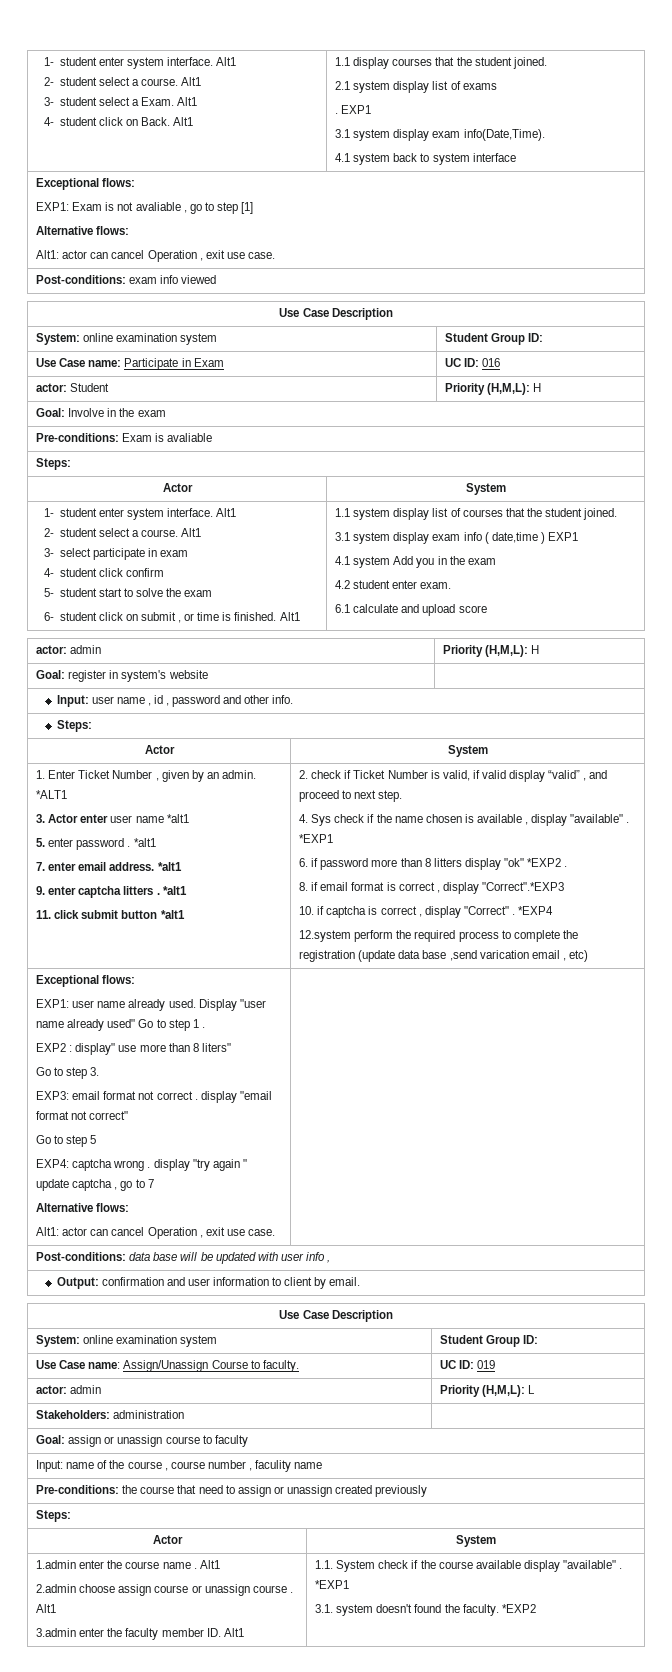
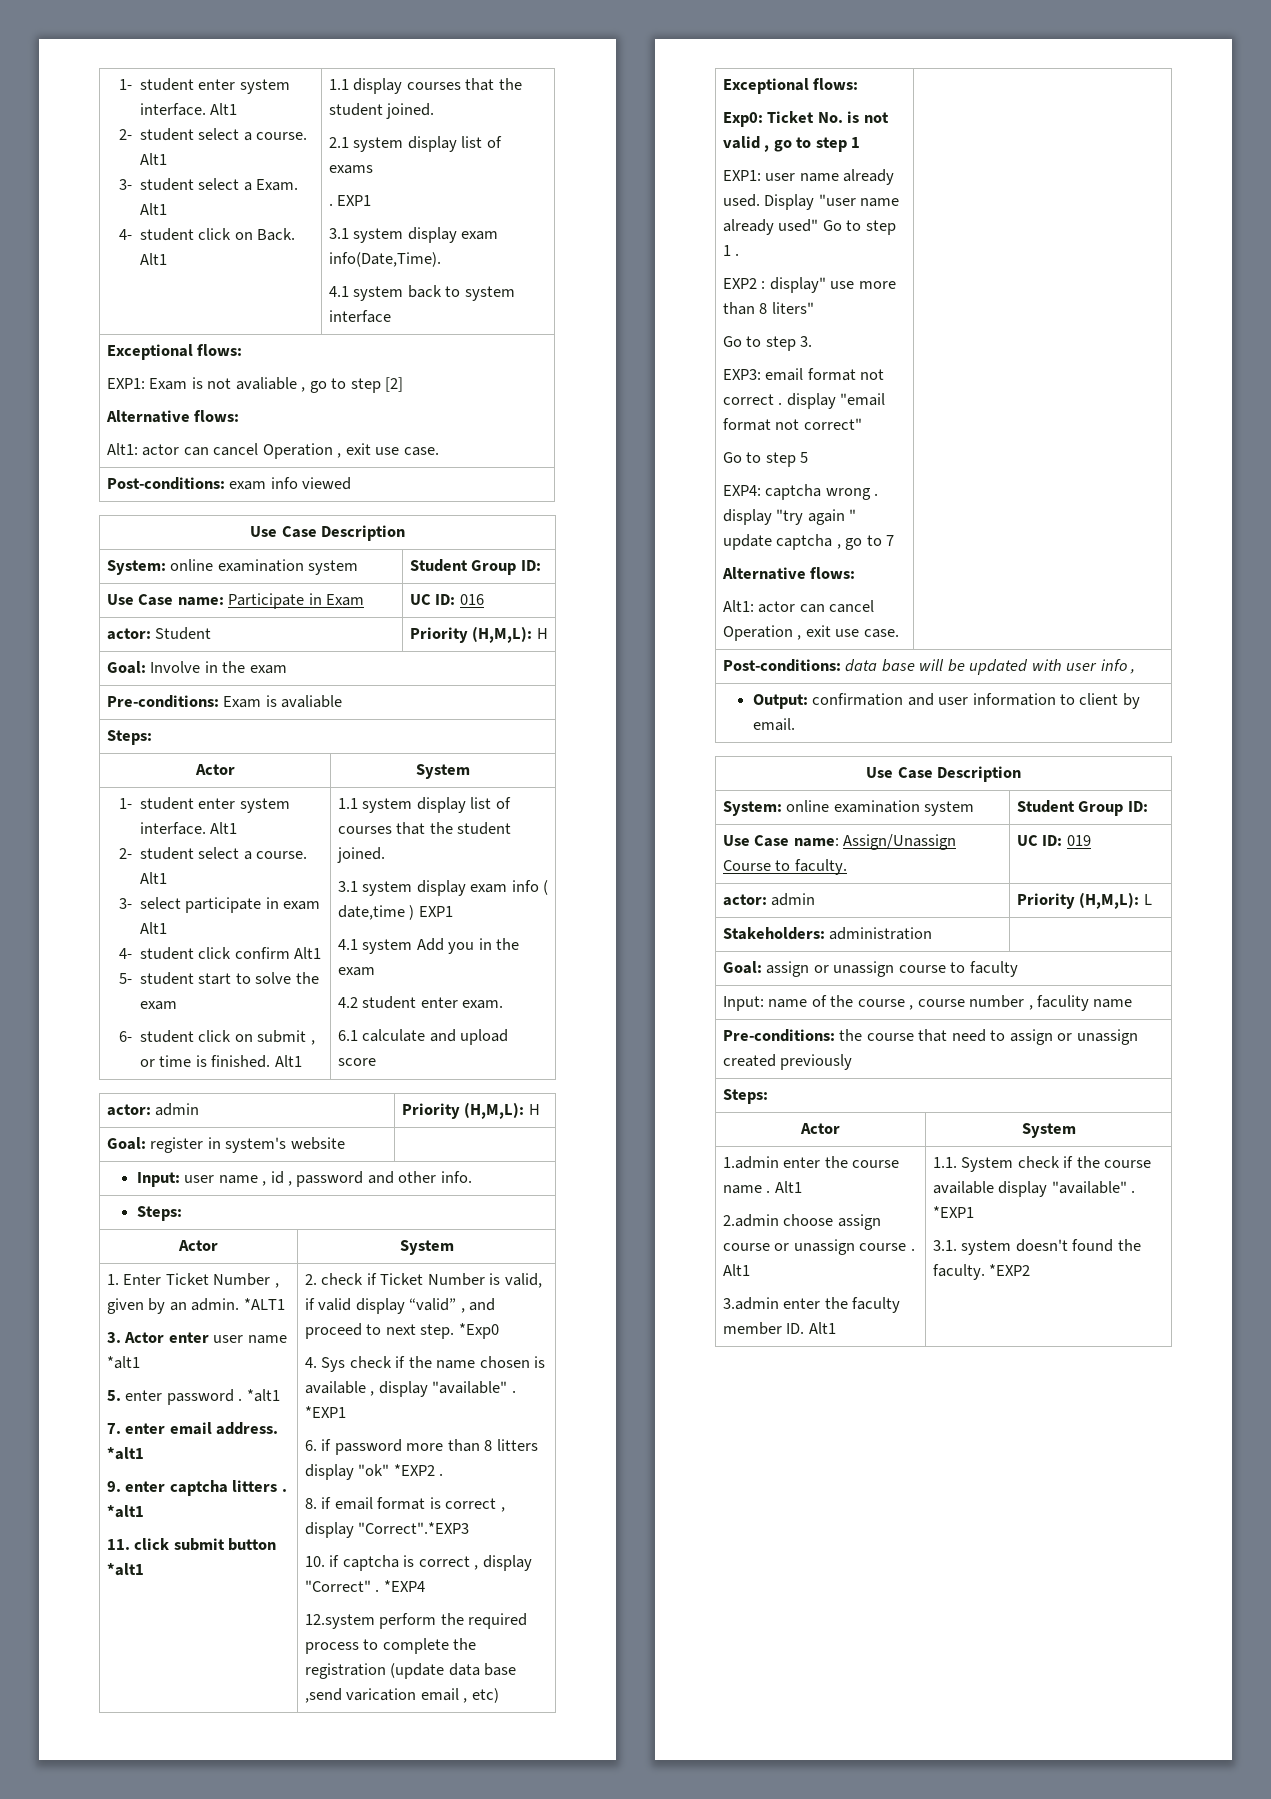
[241,202,254,214] [1] -> [384,377,403,392] [2]
(188, 553) none -> [139,922,167,934] Alt1
(164, 572) none -> [294,947,322,959] Alt1
(403, 796) none -> [458,1323,499,1339] *Exp0
(136, 979) none -> [722,111,889,127] [722,136,861,152] // Exp0: Ticket No. is not valid , go to step 1

